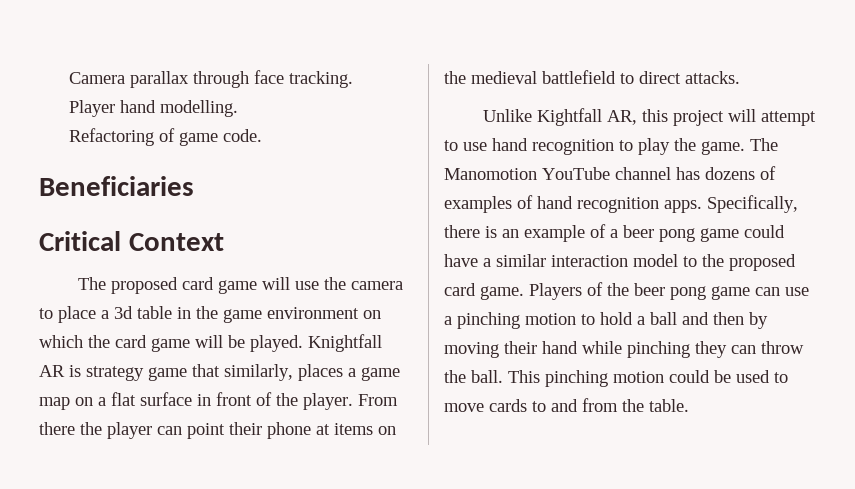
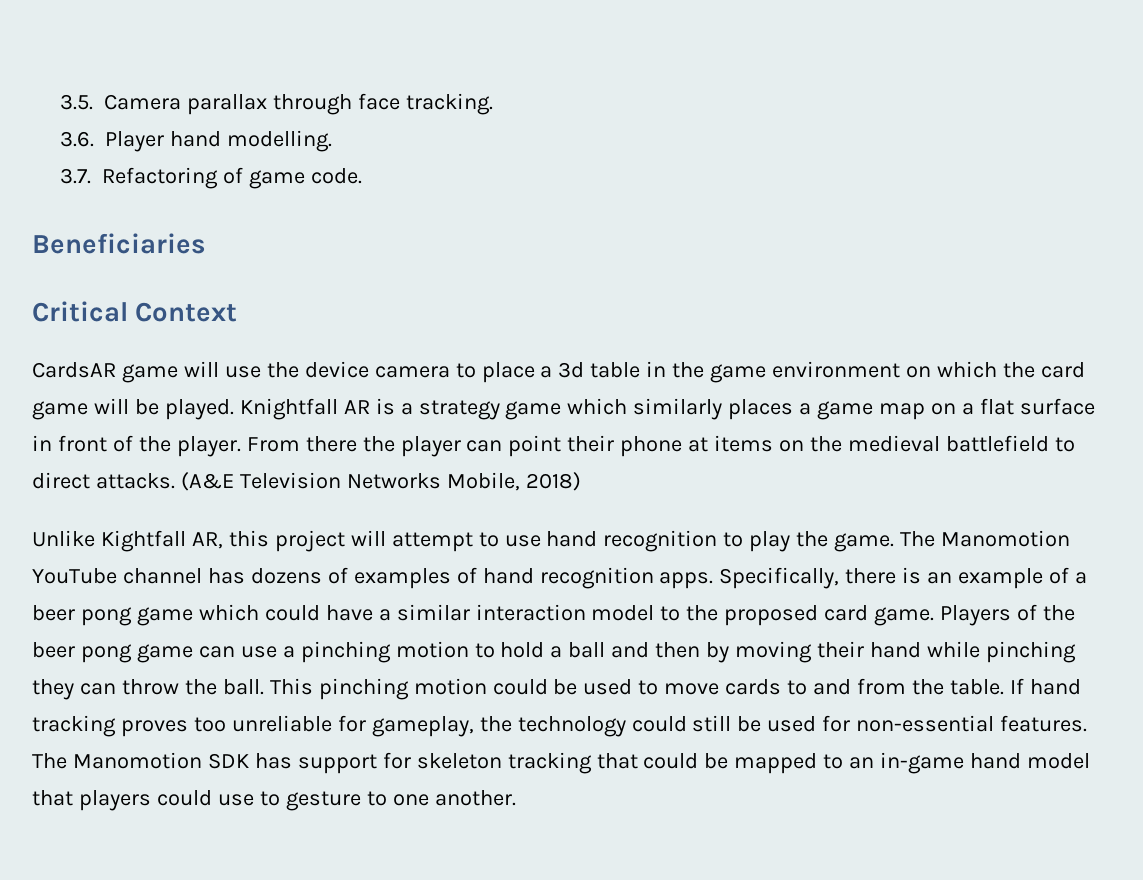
(69, 78) none -> [60,94,94,110] 3.5.
(354, 79) none -> [60,131,95,147] 3.6.
(239, 108) none -> [60,168,92,184] 3.7.
[78,277,215,294] The proposed card -> [32,362,116,378] CardsAR
(347, 283) none -> [304,361,369,378] device
(81, 371) none -> [400,403,413,415] a
[192,364,293,381] that similarly, -> [567,398,723,420] which similarly
(740, 77) none -> [180,472,581,491] (A&E Television Networks Mobile, 2018)
(739, 235) none -> [198,604,259,621] which
(689, 405) none -> [1009,678,1081,695] [32,715,1088,737] [32,752,1091,774] [32,790,516,811] If hand tracking proves too unreliable for gameplay, the technology could still be used for non-essential features. The Manomotion SDK has support for skeleton tracking that could be mapped to an in-game hand model that players could use to gesture to one another.

